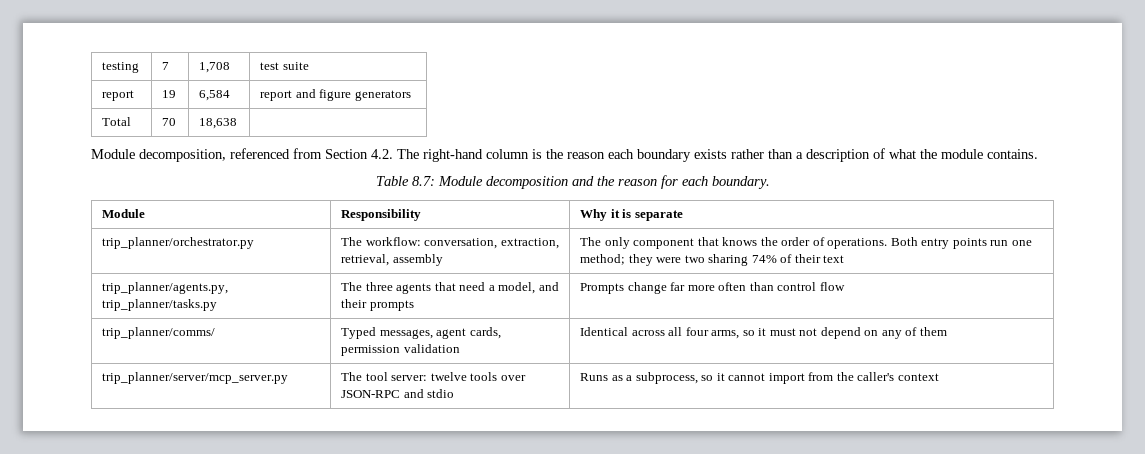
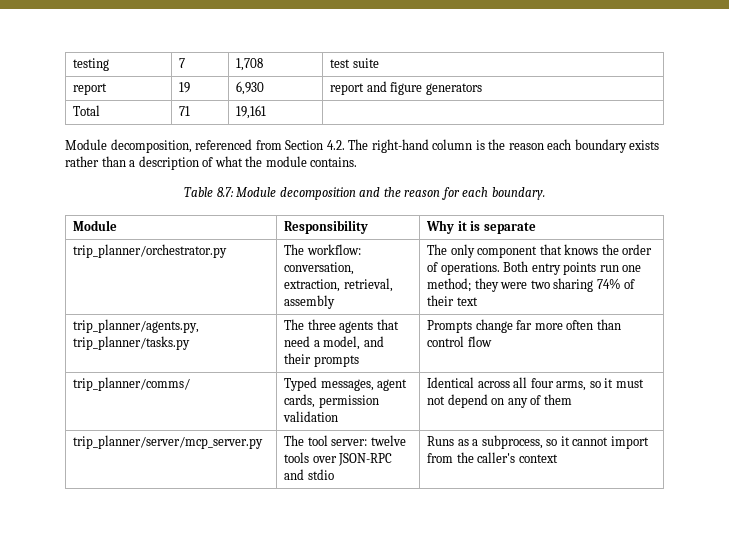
[199,90,231,101] 6,584 -> [236,81,265,95] 6,930
[162,118,177,126] [199,118,238,129] 70 | 18,638 -> [179,106,191,116] [236,105,267,119] 71 | 19,161

